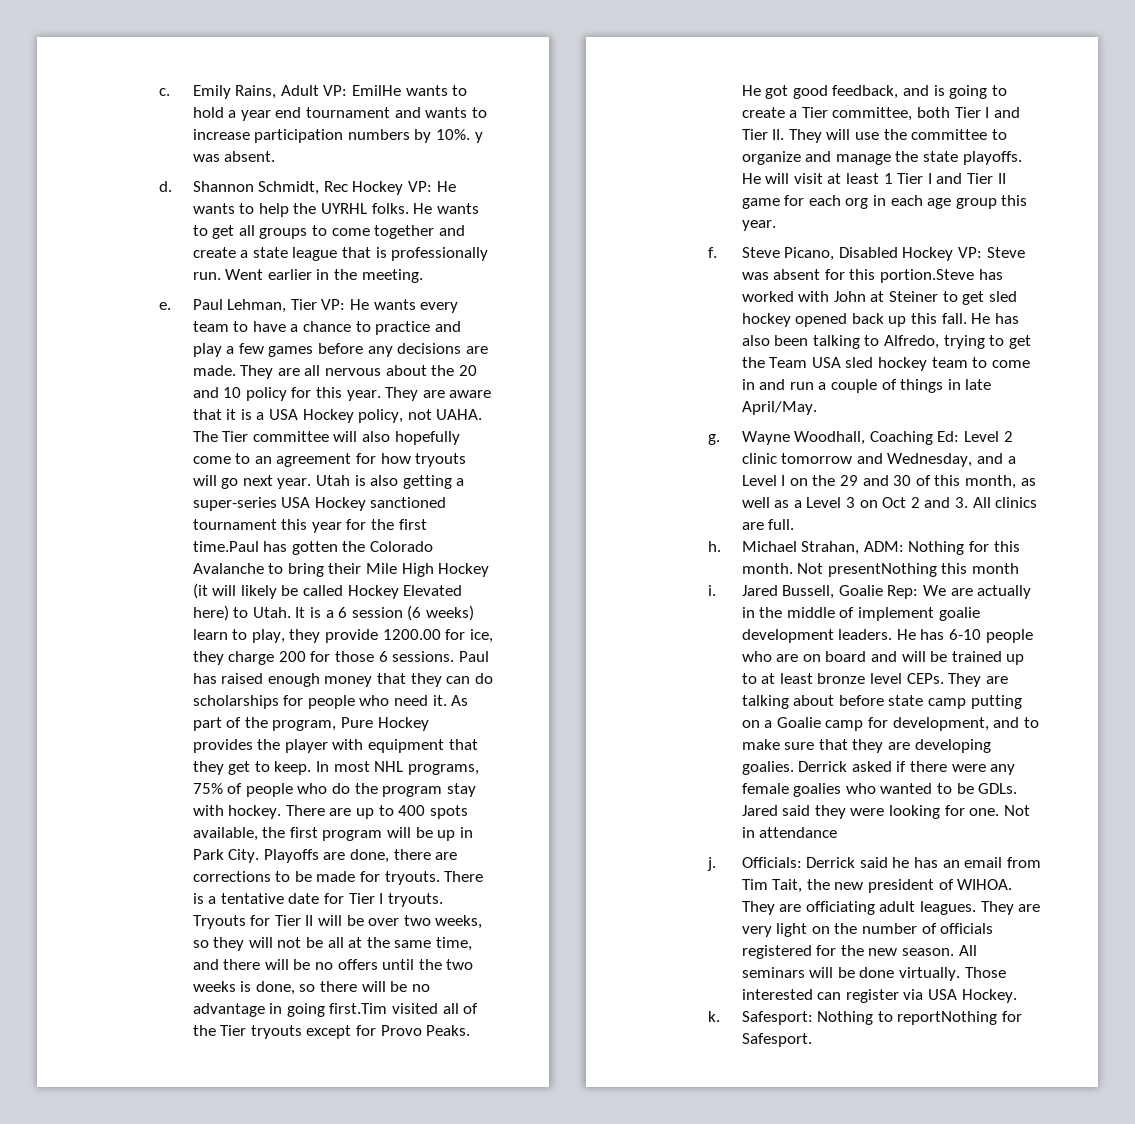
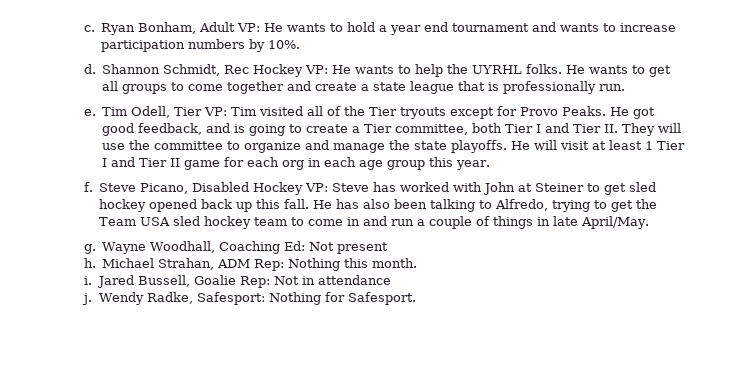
[192,85,277,99] Emily Rains, -> [100,22,196,35] Ryan Bonham,
[352,85,402,96] EmilHe -> [263,23,283,32] He
[474,132,483,143] [192,151,276,162] y was absent. -> (300, 44) none
[225,269,423,283] [159,299,459,313] [192,321,461,335] [192,343,488,357] [192,365,477,379] [192,387,492,401] [192,409,483,423] [192,431,460,445] [192,453,467,467] [192,475,465,489] [192,497,447,511] [192,519,427,533] [192,541,434,555] [192,563,490,577] [192,583,463,599] [192,605,475,621] [192,629,493,643] [192,651,489,665] [192,673,493,687] [192,695,469,709] [192,717,429,731] [192,739,478,753] [192,761,479,775] [192,783,476,797] [192,805,468,819] [192,827,473,841] [192,849,458,863] [192,871,484,885] [192,893,443,907] [192,915,483,929] [192,937,473,951] [192,959,474,970] [192,981,430,995] [192,1003,388,1017] Went earlier in the meeting. // e. Paul Lehman, Tier VP: He wants every team to have a chance to practice and play a few games before any decisions are made. They are all nervous about the 20 and 10 policy for this year. They are aware that it is a USA Hockey policy, not UAHA. The Tier committee will also hopefully come to an agreement for how tryouts will go next year. Utah is also getting a super-series USA Hockey sanctioned tournament this year for the first time.Paul has gotten the Colorado Avalanche to bring their Mile High Hockey (it will likely be called Hockey Elevated here) to Utah. It is a 6 session (6 weeks) learn to play, they provide 1200.00 for ice, they charge 200 for those 6 sessions. Paul has raised enough money that they can do scholarships for people who need it. As part of the program, Pure Hockey provides the player with equipment that they get to keep. In most NHL programs, 75% of people who do the program stay with hockey. There are up to 400 spots available, the first program will be up in Park City. Playoffs are done, there are corrections to be made for tryouts. There is a tentative date for Tier I tryouts. Tryouts for Tier II will be over two weeks, so they will not be all at the same time, and there will be no offers until the two weeks is done, so there will be no advantage in going first.Tim -> [83,106,256,118] // e. Tim Odell, Tier VP: Tim
[741,269,975,283] was absent for this portion.Steve -> (369, 187) none
[964,431,1013,442] [741,453,1016,467] [741,475,1036,489] [741,497,1038,508] [741,519,795,530] Level 2 clinic tomorrow and Wednesday, and a Level I on the 29 and 30 of this month, as well as a Level 3 on Oct 2 and 3. All clinics are full. -> [308,242,388,254] Not present
[863,541,990,555] ADM: Nothing for -> [216,258,340,271] ADM Rep: Nothing
[797,563,1020,577] Not presentNothing this month -> (417, 263) none
[923,585,1032,599] [741,607,980,621] [741,629,1033,643] [741,651,1025,665] [741,673,1008,687] [741,695,1022,709] [741,717,1039,731] [741,739,991,753] [741,761,1016,775] [741,783,1018,797] [741,805,1030,819] [741,827,838,838] [707,857,1041,871] [741,879,1013,893] [741,901,1041,915] [741,923,994,937] [741,945,977,959] [741,967,1006,981] [741,989,1017,1003] [708,1011,998,1025] We are actually in the middle of implement goalie development leaders. He has 6-10 people who are on board and will be trained up to at least bronze level CEPs. They are talking about before state camp putting on a Goalie camp for development, and to make sure that they are developing goalies. Derrick asked if there were any female goalies who wanted to be GDLs. Jared said they were looking for one. Not in attendance // j. Officials: Derrick said he has an email from Tim Tait, the new president of WIHOA. They are officiating adult leagues. They are very light on the number of officials registered for the new season. All seminars will be done virtually. Those interested can register via USA Hockey. // k. Safesport: Nothing to reportNothing -> [273,275,391,285] [81,292,321,305] Not in attendance // j. Wendy Radke, Safesport: Nothing

